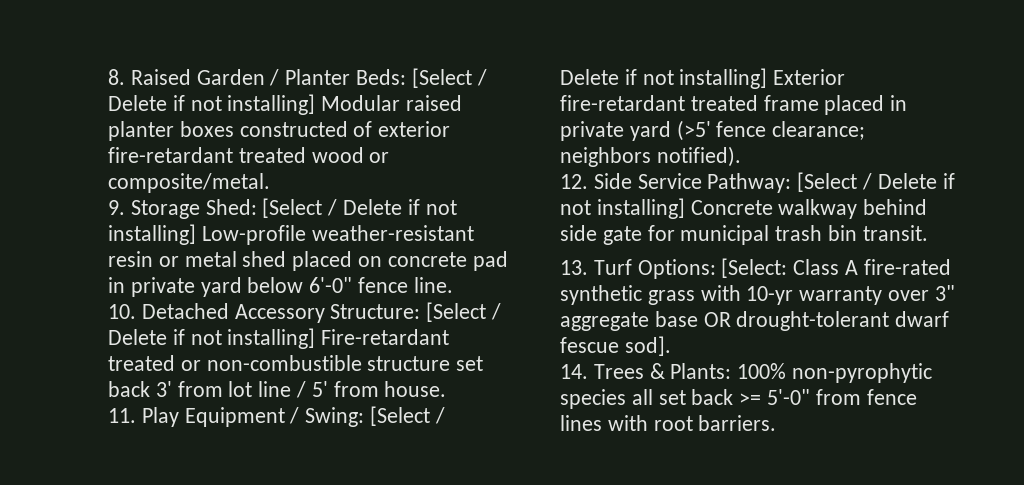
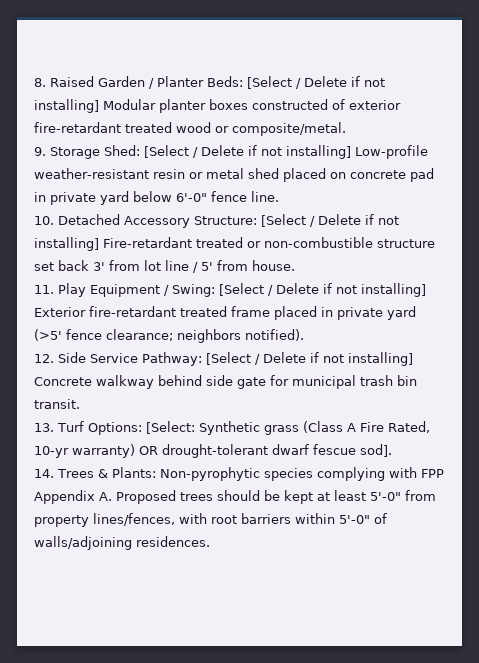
[406,95,463,111] raised -> (156, 104) none
[793,259,951,275] [560,285,955,305] [560,311,698,331] Class A fire-rated synthetic grass with 10-yr warranty over 3" aggregate base -> [198,421,430,435] [34,444,135,458] Synthetic grass (Class A Fire Rated, 10-yr warranty)
[737,363,933,383] [560,389,917,409] [560,415,777,431] 100% non-pyrophytic species all set back >= 5'-0" from fence lines with root barriers. -> [159,467,444,481] [34,490,436,504] [34,513,387,527] [34,536,210,550] Non-pyrophytic species complying with FPP Appendix A. Proposed trees should be kept at least 5'-0" from property lines/fences, with root barriers within 5'-0" of walls/adjoining residences.

